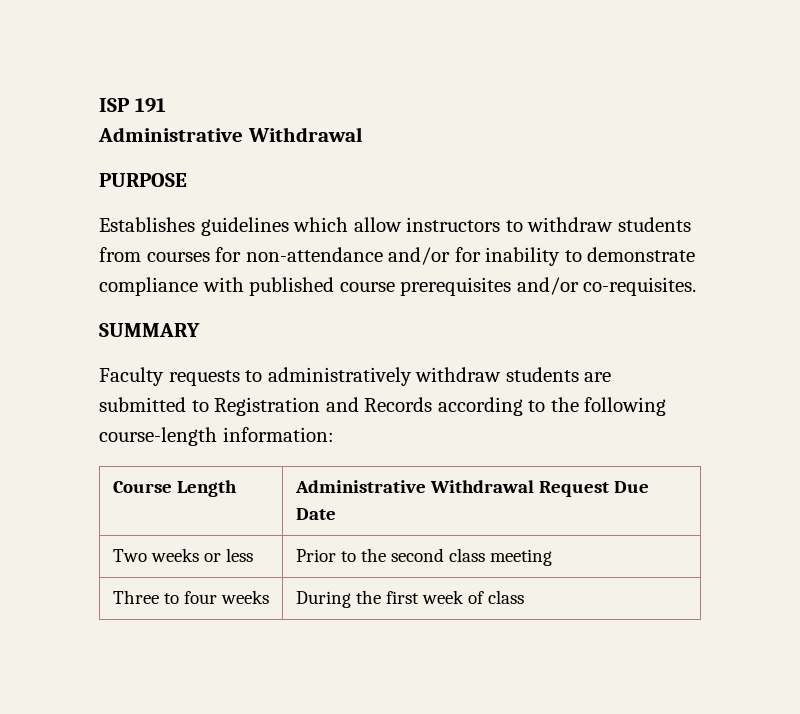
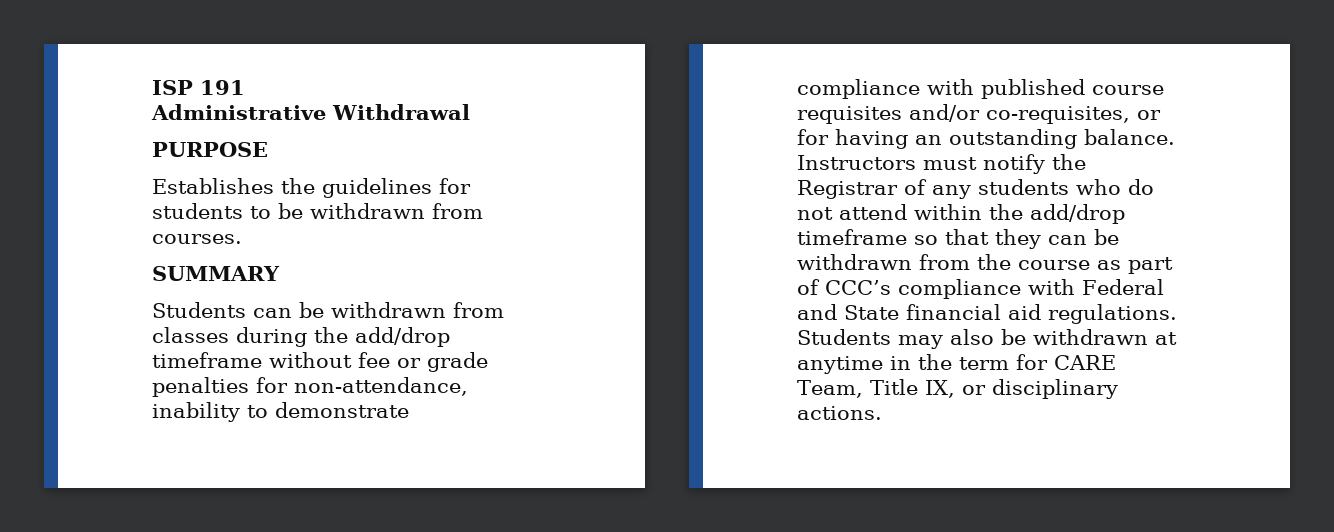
[200,217,691,236] [99,247,481,265] guidelines which allow instructors to withdraw students from courses for non-attendance and/or for -> [281,178,471,198] [152,203,483,219] [152,234,242,244] [152,266,280,281] [152,302,504,318] [152,327,450,347] [152,352,488,372] [152,377,468,397] the guidelines for students to be withdrawn from courses. // SUMMARY // Students can be withdrawn from classes during the add/drop timeframe without fee or grade penalties for non-attendance,
[400,277,697,296] [99,323,200,337] [99,367,612,386] [99,397,667,416] [99,427,334,446] [112,480,237,497] [294,480,649,497] [295,508,336,520] [112,548,253,562] [295,548,552,566] [112,590,269,604] [295,590,524,608] prerequisites and/or co-requisites. // SUMMARY // Faculty requests to administratively withdraw students are submitted to Registration and Records according to the following course-length information: // Course Length | Administrative Withdrawal Request Due Date // Two weeks or less | Prior to the second class meeting // Three to four weeks | During the first week of class -> [797,104,1161,124] [797,129,1175,149] [797,154,1086,174] [797,179,1154,199] [797,204,1125,224] [797,229,1119,249] [797,254,1173,274] [797,279,1164,299] [797,304,1177,324] [797,329,1177,349] [797,354,1116,374] [797,379,1118,399] [797,406,882,420] requisites and/or co-requisites, or for having an outstanding balance. Instructors must notify the Registrar of any students who do not attend within the add/drop timeframe so that they can be withdrawn from the course as part of CCC’s compliance with Federal and State financial aid regulations. Students may also be withdrawn at anytime in the term for CARE Team, Title IX, or disciplinary actions.

